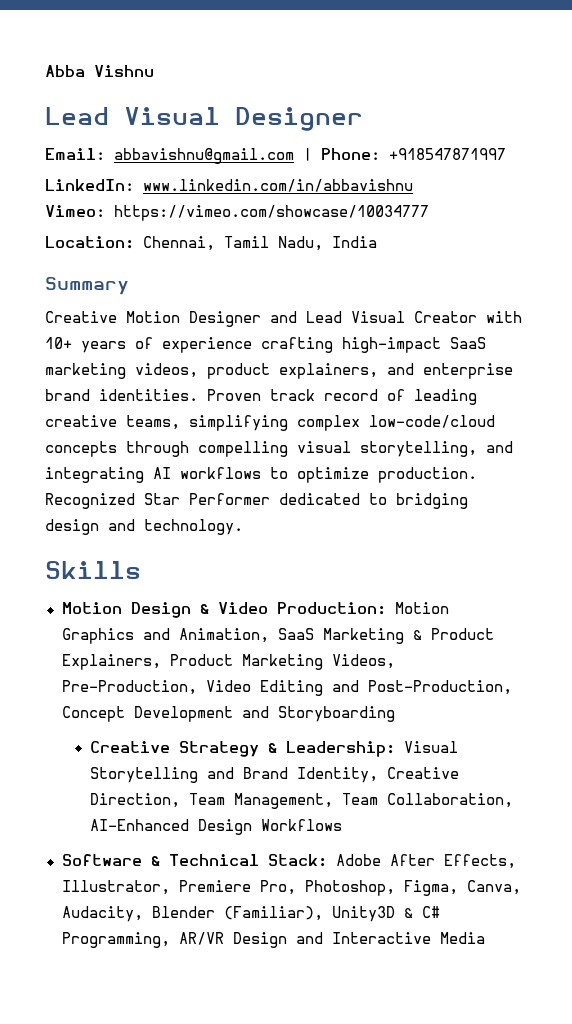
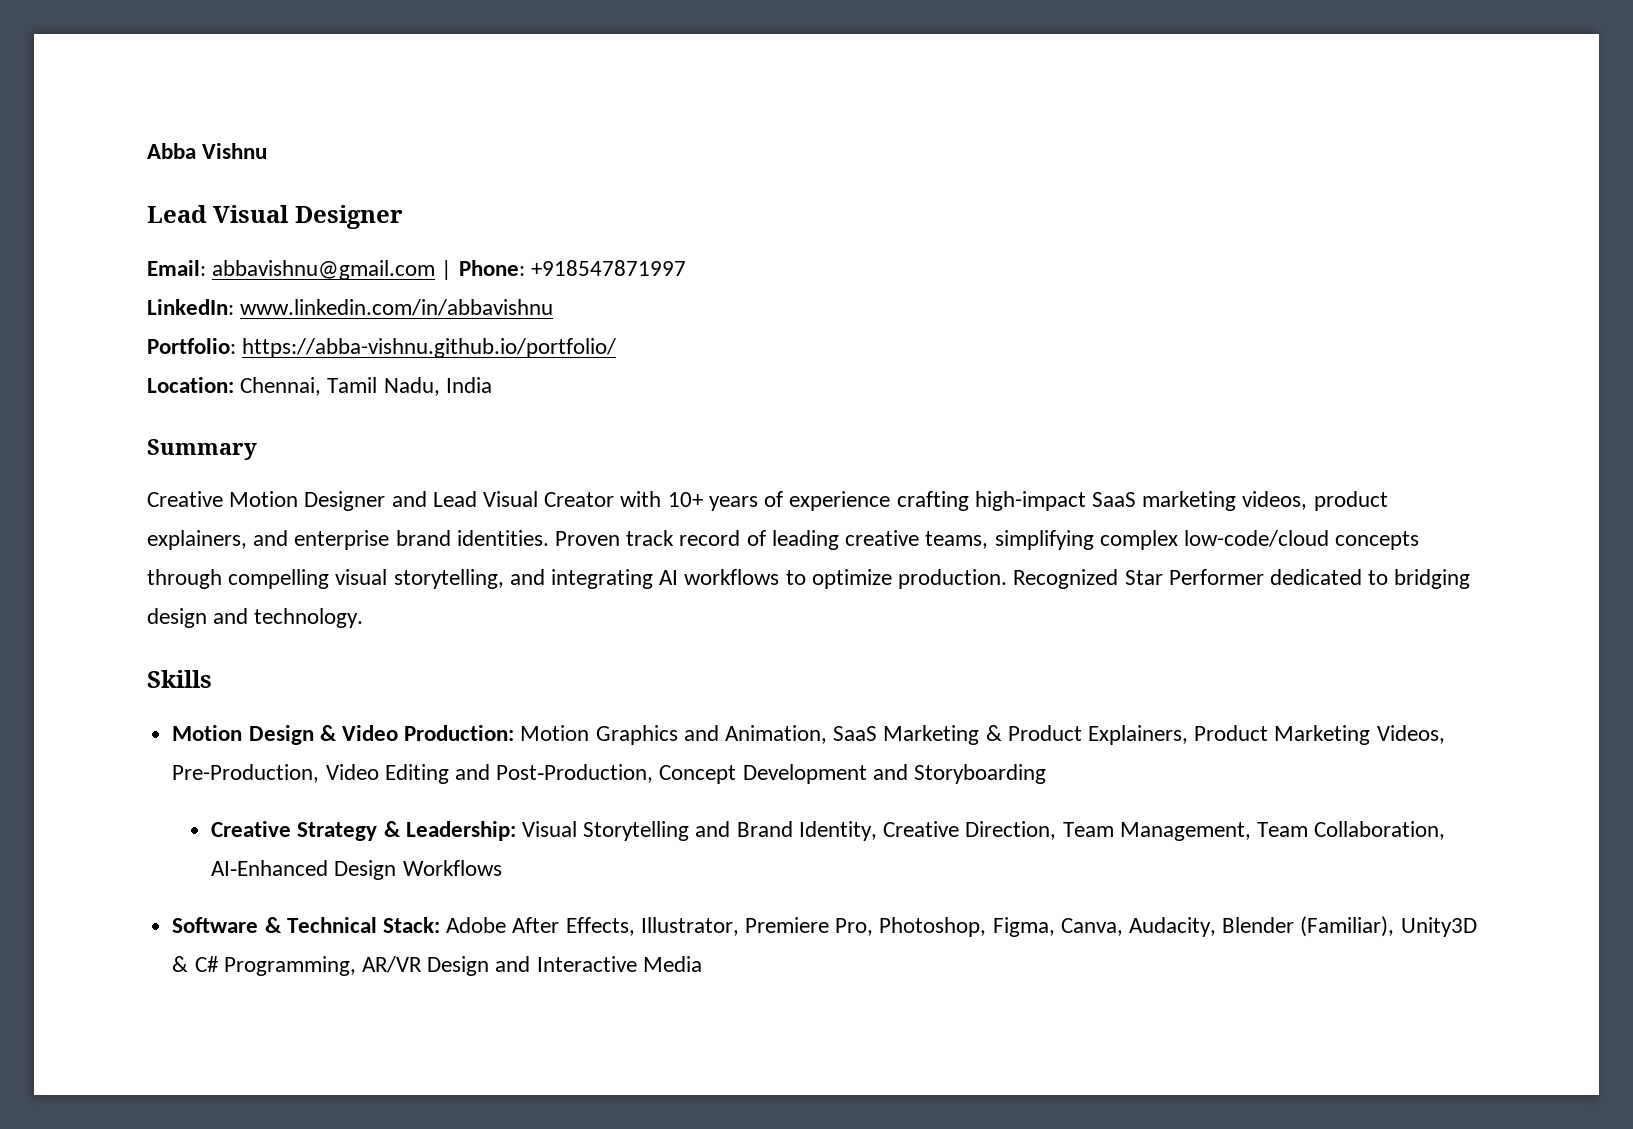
[45,205,429,221] Vimeo: https://vimeo.com/showcase/10034777 -> [147,338,617,358] Portfolio: https://abba-vishnu.github.io/portfolio/

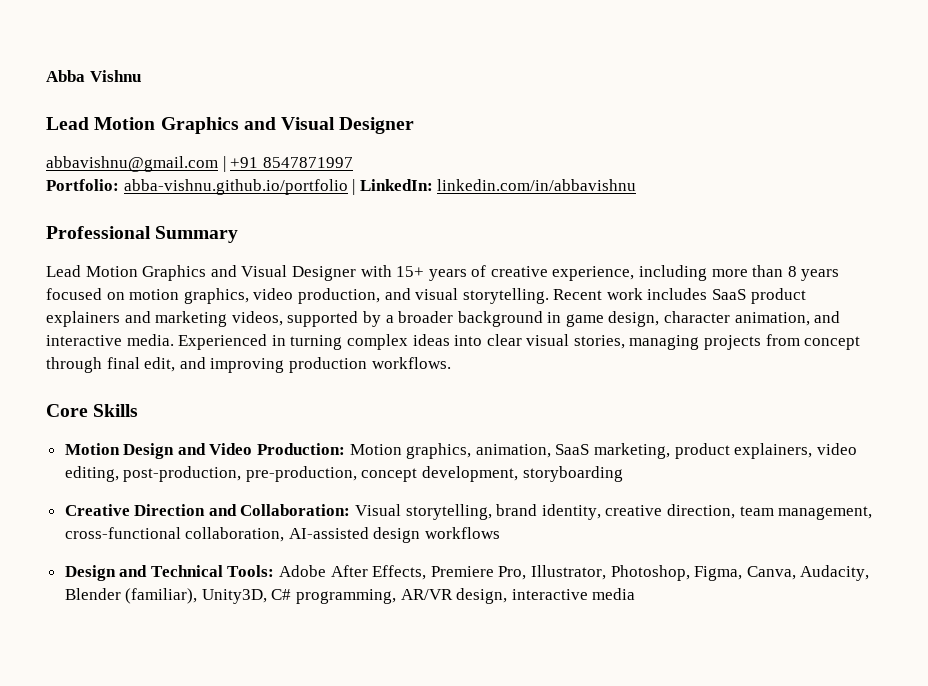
(207, 214) none -> [94,117,276,134] Motion Graphics and
[147,260,206,276] Email: -> (415, 125) none
[458,260,686,276] [147,299,554,316] [147,338,617,358] [147,377,492,396] [147,439,257,460] [147,491,1388,511] [147,530,1420,550] [147,569,1471,589] [147,608,364,628] Phone: +918547871997 // LinkedIn: www.linkedin.com/in/abbavishnu // Portfolio: https://abba-vishnu.github.io/portfolio/ // Location: Chennai, Tamil Nadu, India // Summary // Creative Motion Designer and Lead Visual Creator with 10+ years of experience crafting high-impact SaaS marketing videos, product explainers, and enterprise brand identities. Proven track record of leading creative teams, simplifying complex low-code/cloud concepts through compelling visual storytelling, and integrating AI workflows to optimize production. Recognized Star Performer dedicated to bridging design and technology. // -> [230,157,353,168] [46,179,637,195] [46,226,239,243] [46,265,840,281] [46,288,806,304] [46,311,841,327] [46,334,861,350] [46,357,451,373] [46,404,88,417] +91 8547871997 // Portfolio: abba-vishnu.github.io/portfolio | LinkedIn: linkedin.com/in/abbavishnu // Professional Summary // Lead Motion Graphics and Visual Designer with 15+ years of creative experience, including more than 8 years focused on motion graphics, video production, and visual storytelling. Recent work includes SaaS product explainers and marketing videos, supported by a broader background in game design, character animation, and interactive media. Experienced in turning complex ideas into clear visual stories, managing projects from concept through final edit, and improving production workflows. // Core
[319,725,337,741] & -> [177,443,206,455] and
[595,725,1445,745] [172,764,1046,784] [211,821,1446,841] [211,860,502,880] [172,917,440,933] Graphics and Animation, SaaS Marketing & Product Explainers, Product Marketing Videos, Pre-Production, Video Editing and Post‑Production, Concept Development and Storyboarding // Creative Strategy & Leadership: Visual Storytelling and Brand Identity, Creative Direction, Team Management, Team Collaboration, AI‑Enhanced Design Workflows // Software & Technical Stack: -> [406,443,857,459] [64,466,623,482] [64,504,873,520] [64,527,501,543] [64,565,275,581] graphics, animation, SaaS marketing, product explainers, video editing, post-production, pre-production, concept development, storyboarding // Creative Direction and Collaboration: Visual storytelling, brand identity, creative direction, team management, cross-functional collaboration, AI-assisted design workflows // Design and Technical Tools:
[640,917,739,936] Illustrator, -> (427, 572) none
(874, 927) none -> [531,565,607,580] Illustrator,
[1300,916,1477,937] [172,956,702,976] (Familiar), Unity3D & C# Programming, AR/VR Design and Interactive Media -> [125,588,636,604] (familiar), Unity3D, C# programming, AR/VR design, interactive media

